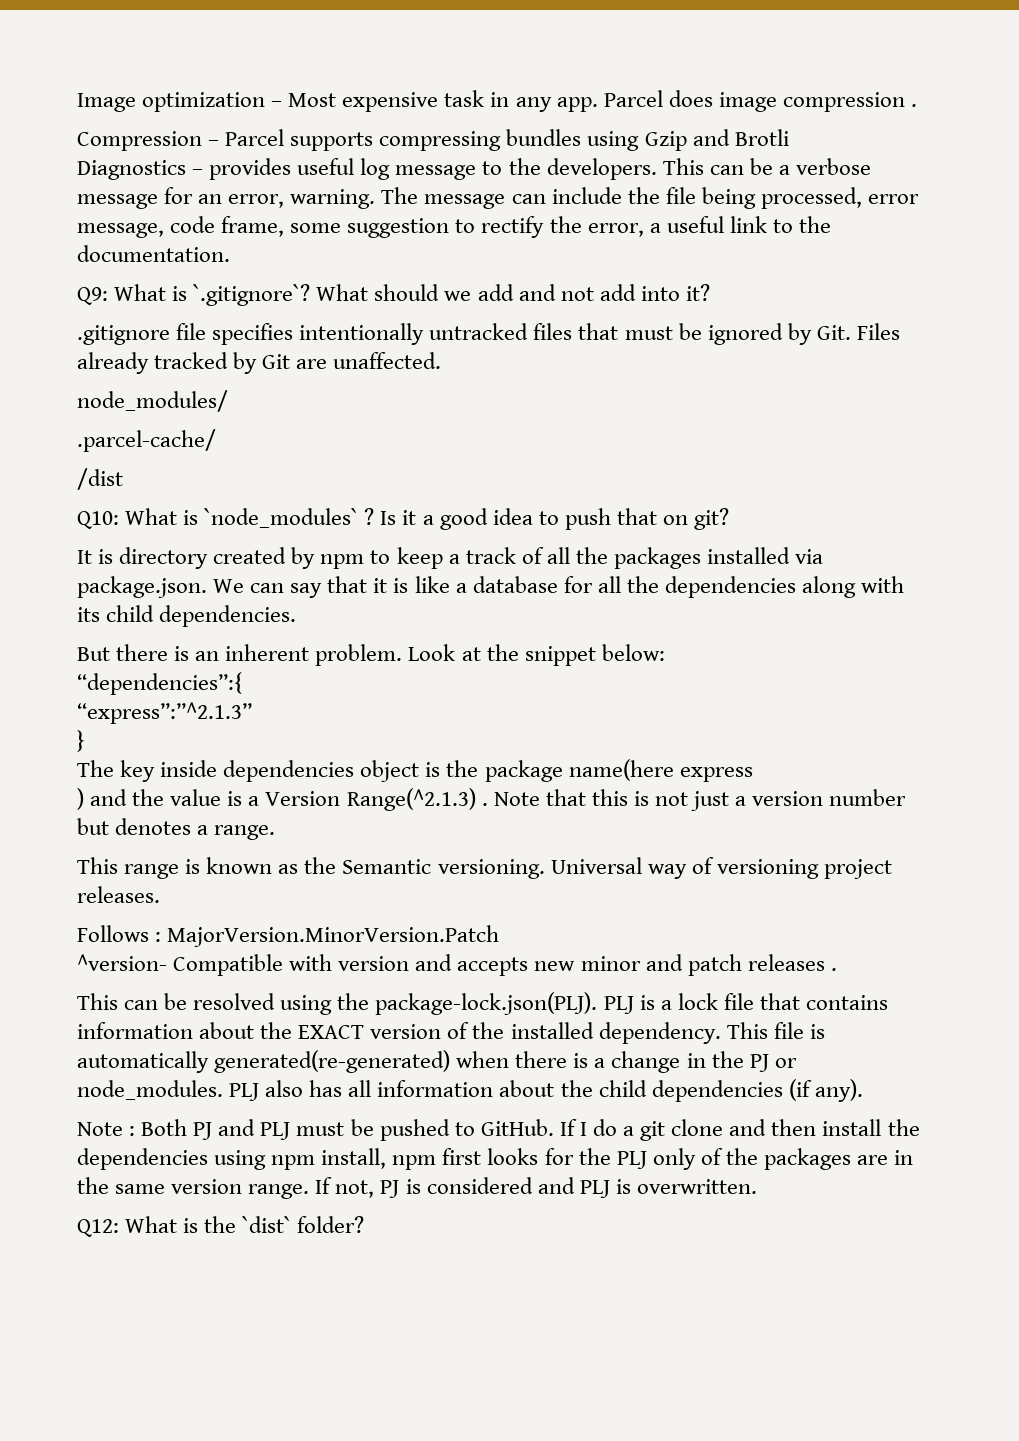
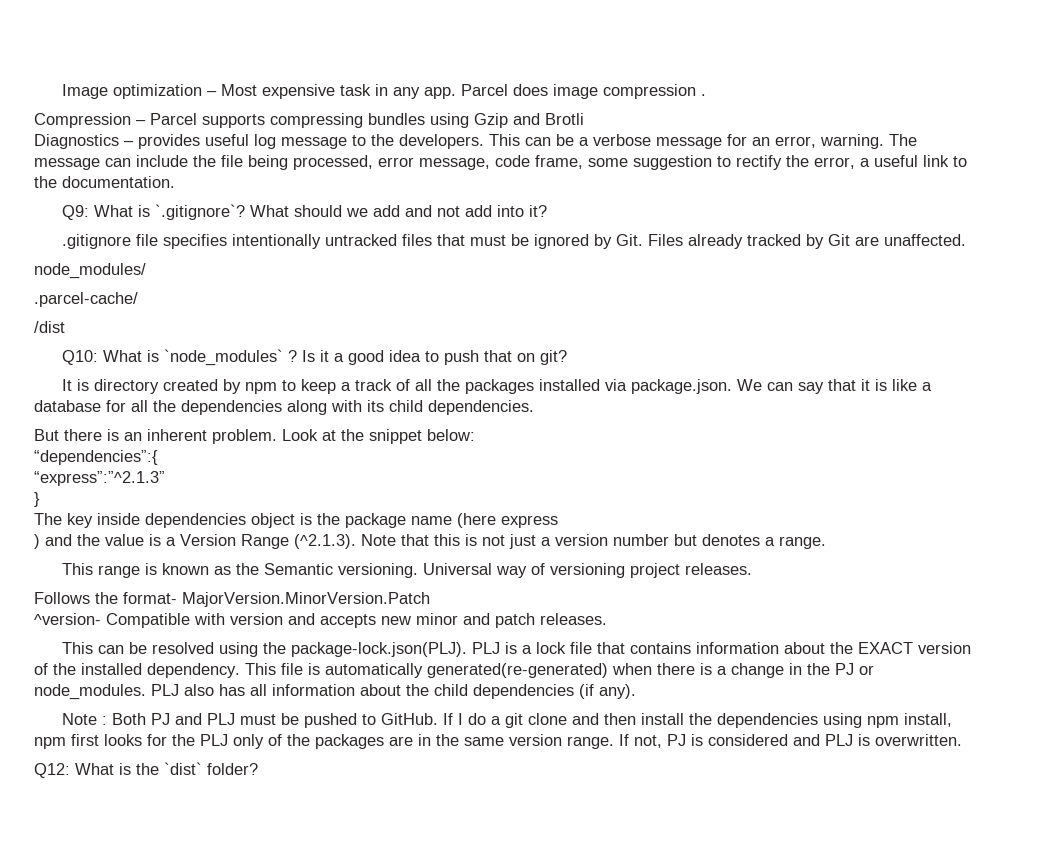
[568,759,674,781] name(here -> [411,513,496,528] name (here
[346,788,488,811] Range(^2.1.3) . -> [241,534,356,549] Range (^2.1.3).
[155,932,162,942] : -> [95,592,177,604] the format-
[747,954,837,971] releases . -> [540,613,607,625] releases.

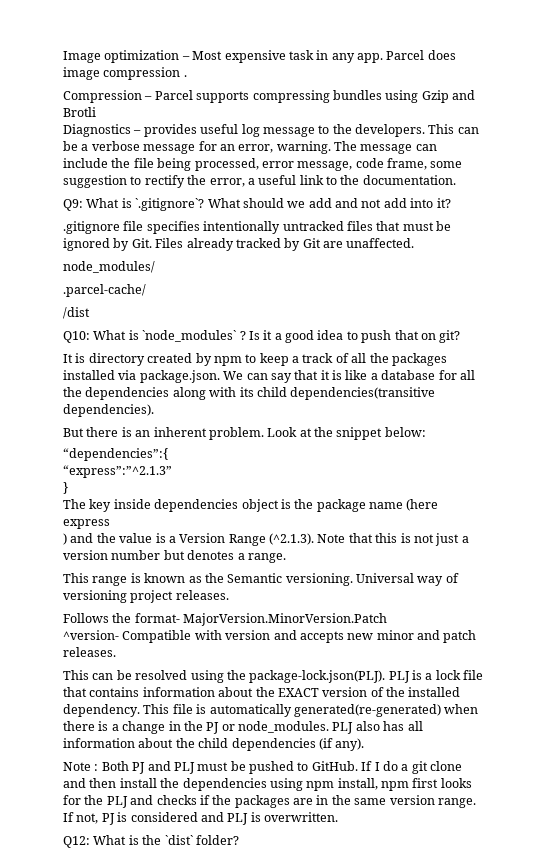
[428,400,534,415] dependencies. -> [290,387,436,400] [63,404,154,417] dependencies(transitive dependencies).
[233,734,282,749] only of -> [130,795,210,805] and checks if

